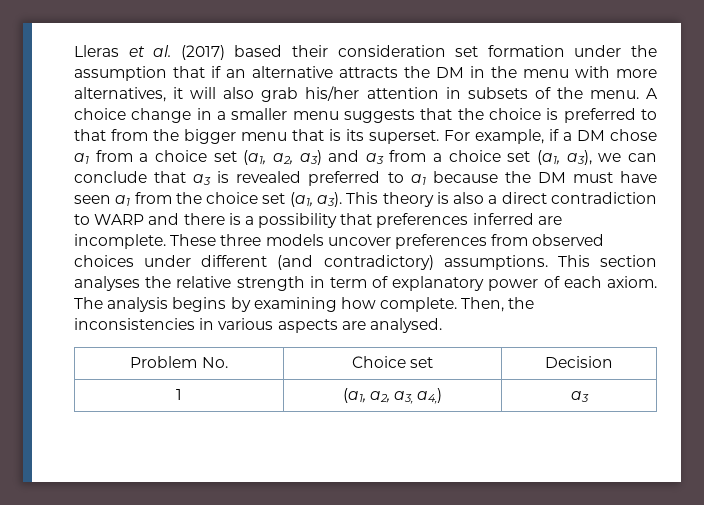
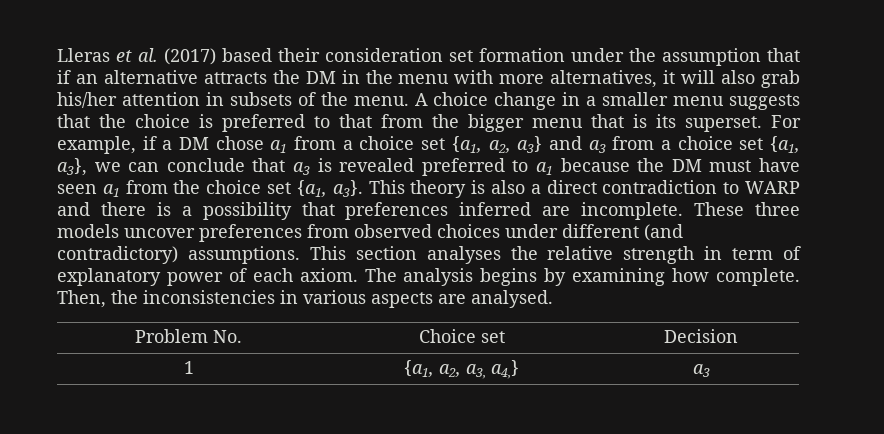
[243,150,322,165] (a1, a2, a3) -> [451,136,543,153] {a1, a2, a3}
[537,150,592,165] (a1, a3), -> [770,136,801,153] [57,158,87,176] {a1, a3},
[289,192,342,207] (a1, a3). -> [296,180,363,197] {a1, a3}.
[342,388,366,403] (a1, -> [404,360,434,377] {a1,
[417,388,443,404] a4,) -> [491,360,519,379] a4,}

